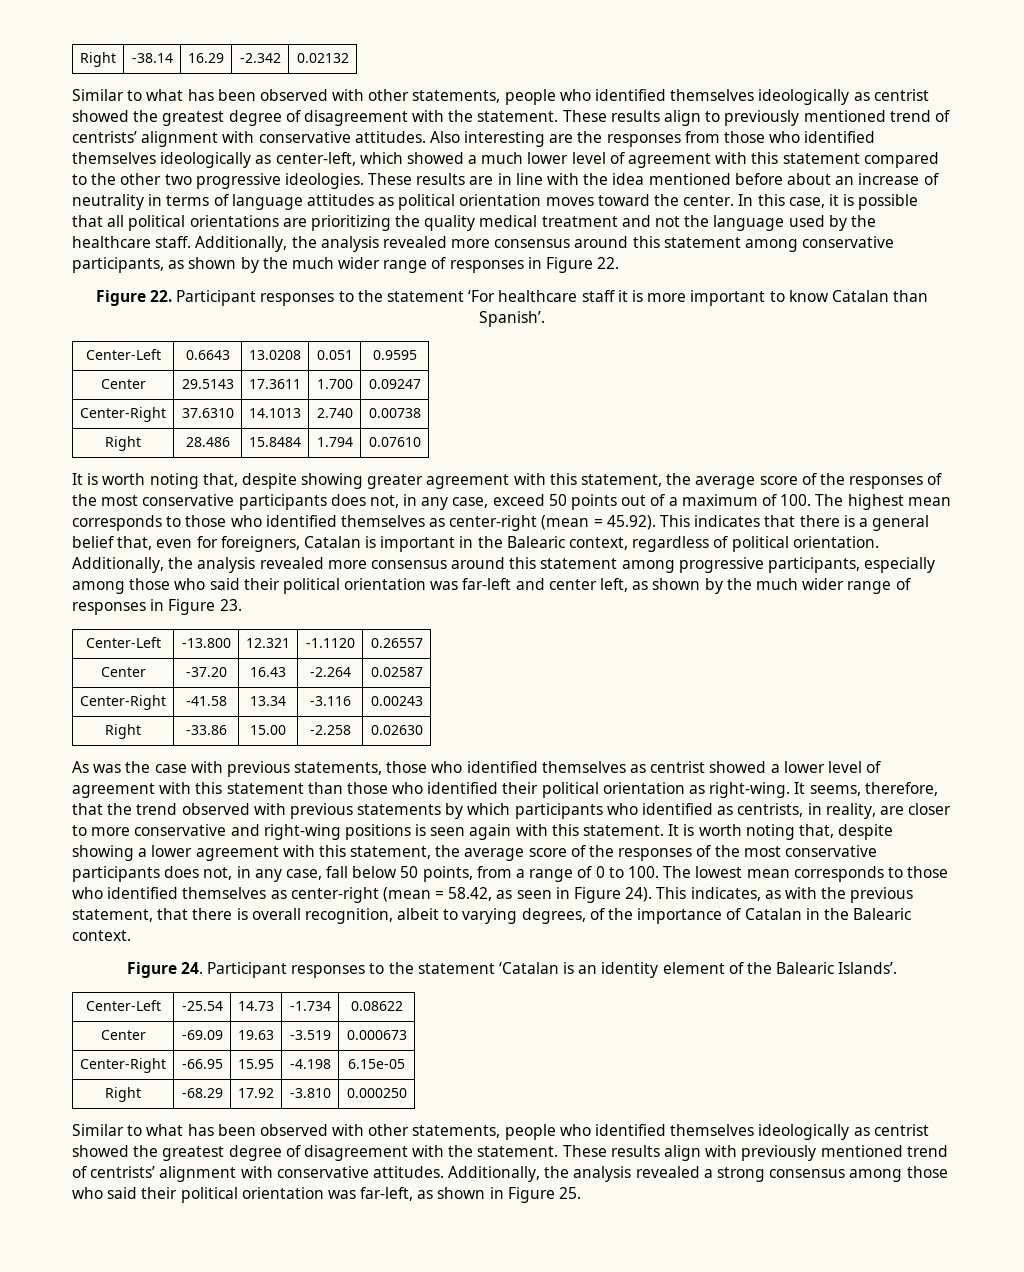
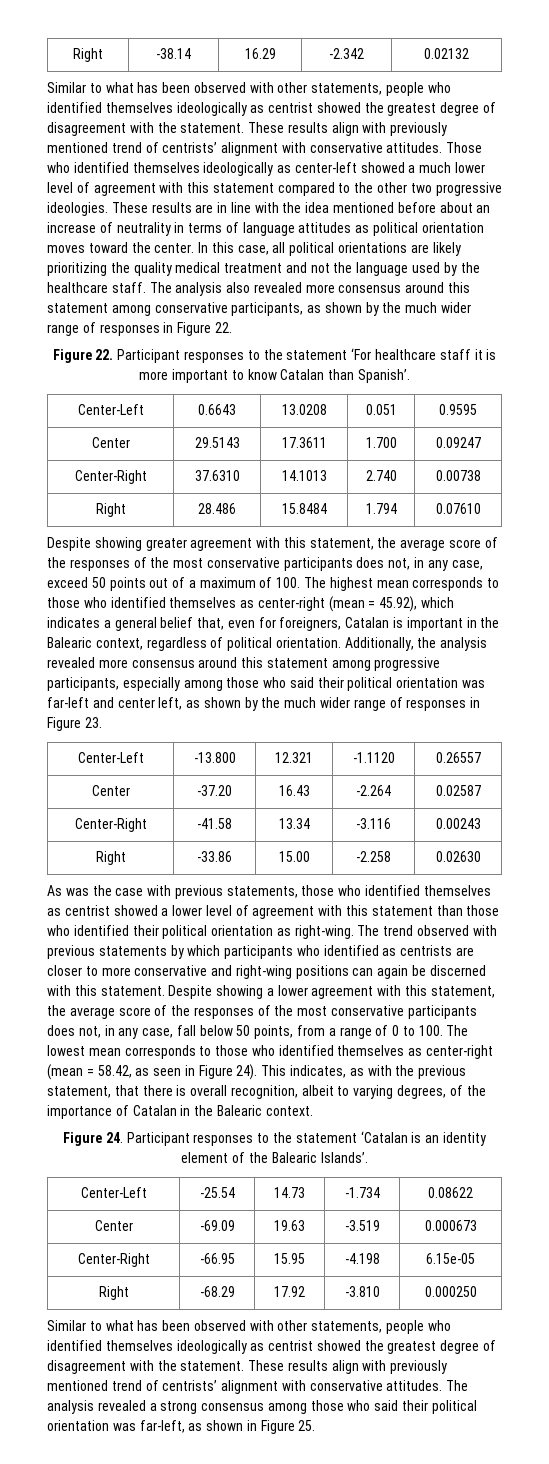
[705,110,950,126] [72,131,876,147] [72,152,403,168] to previously mentioned trend of centrists’ alignment with conservative attitudes. Also interesting are the responses from those who identified themselves ideologically as center-left, which -> [362,122,448,136] [47,142,483,156] [47,162,357,176] with previously mentioned trend of centrists’ alignment with conservative attitudes. Those who identified themselves ideologically as center-left
[828,194,919,210] [72,215,103,227] it is possible that -> (269, 250) none
(307, 222) none -> [432,242,461,256] likely
[195,236,379,252] Additionally, the analysis -> [149,282,251,296] The analysis also
[72,473,297,489] It is worth noting that, despite -> [47,537,91,551] Despite
[606,515,855,530] 45.92). This indicates that there is -> [379,596,455,612] [47,617,100,628] 45.92), which indicates
[794,782,938,796] [72,803,133,815] It seems, therefore, that the -> [357,925,380,936] The
[737,803,876,819] centrists, in reality, -> [400,945,453,956] centrists
[415,824,894,840] is seen again with this statement. It is worth noting that, despite -> [352,965,486,979] [47,985,213,999] can again be discerned with this statement. Despite
[448,1166,570,1182] Additionally, the -> [446,1380,469,1391] The

